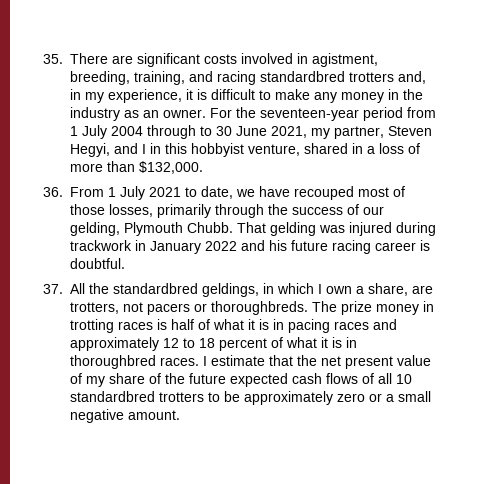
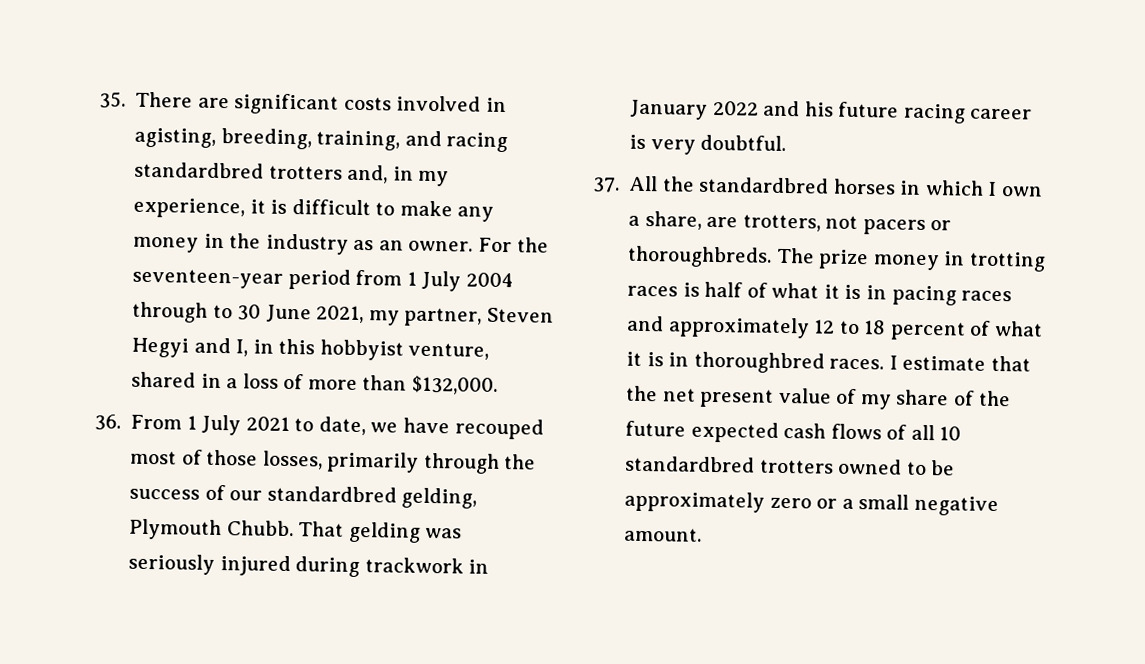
[312,53,378,67] agistment, -> [134,127,217,148] agisting,
[70,143,146,157] Hegyi, and I -> [131,337,249,358] Hegyi and I,
(384, 210) none -> [266,485,397,503] standardbred
(345, 229) none -> [128,553,216,575] seriously
(430, 245) none -> [650,139,696,155] very
[202,283,259,297] geldings, -> [832,178,896,195] horses
(204, 397) none -> [838,458,903,475] owned

